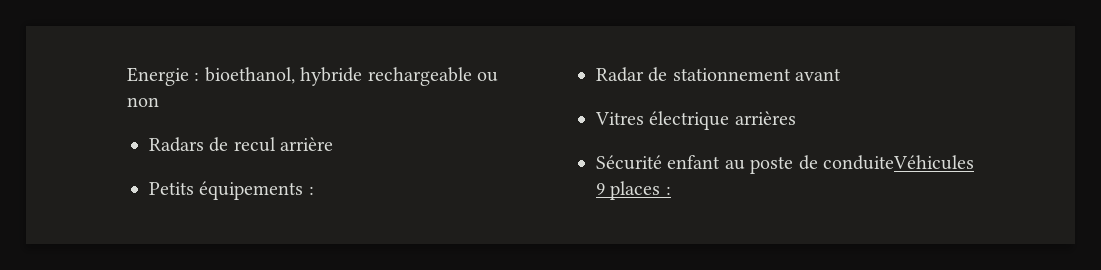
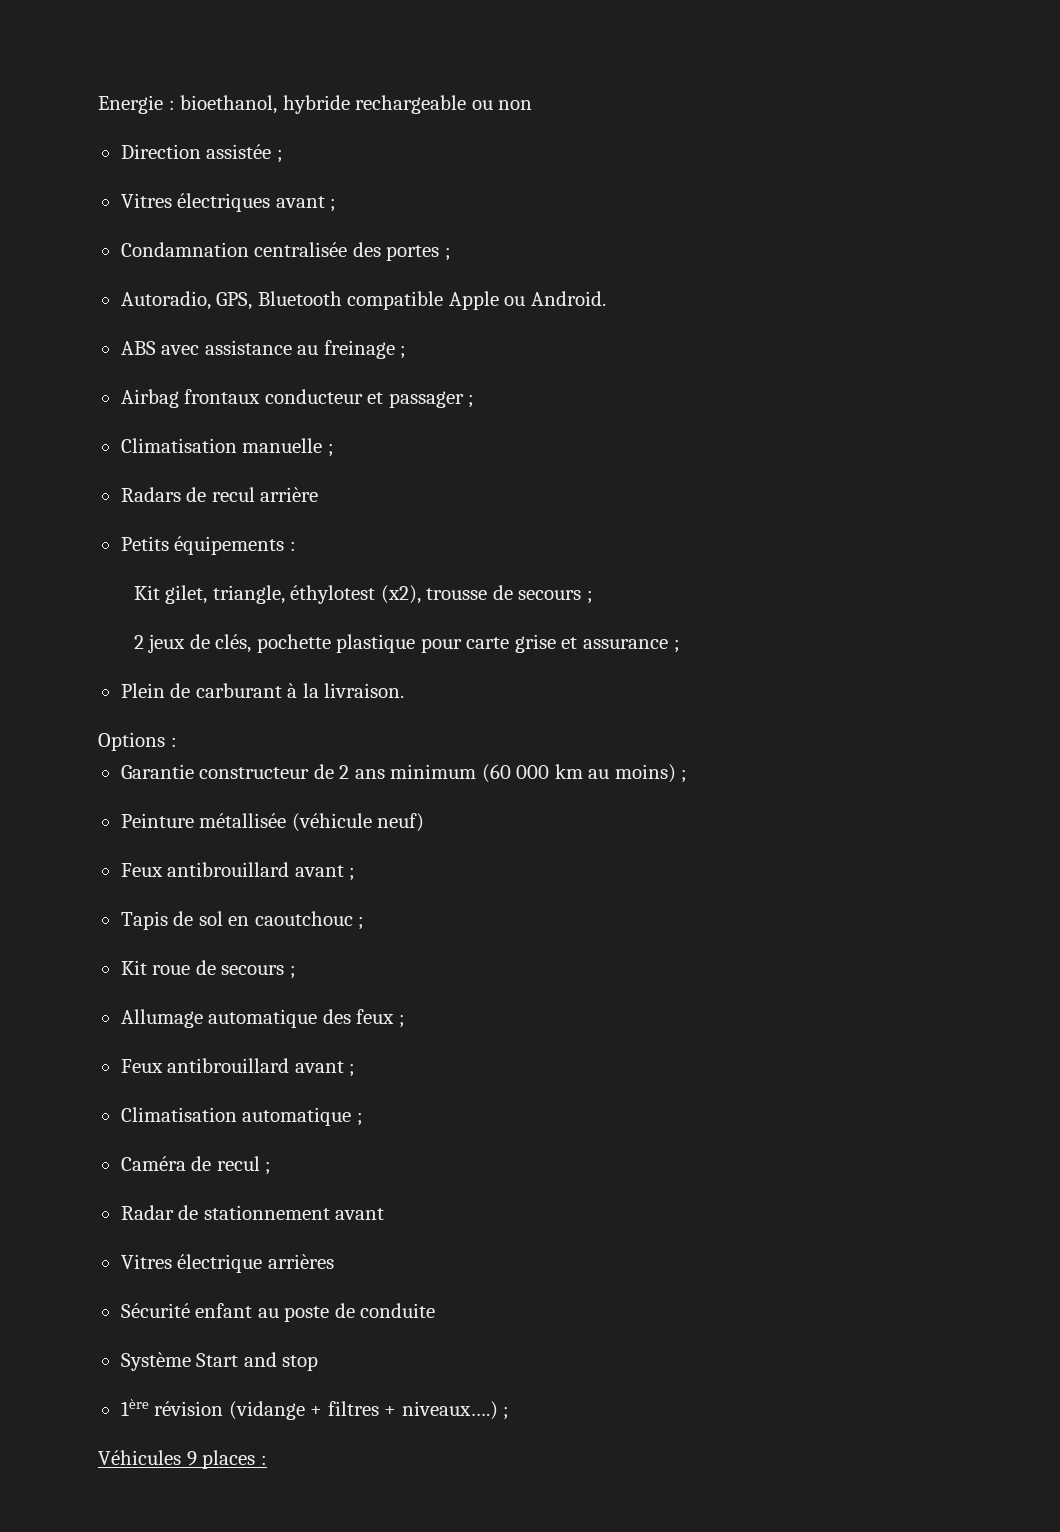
(159, 102) none -> [120,144,283,163] [120,193,337,212] [120,242,451,261] [120,291,606,310] [120,340,407,359] [120,389,475,408] [120,438,334,457] // Direction assistée ; // Vitres électriques avant ; // Condamnation centralisée des portes ; // Autoradio, GPS, Bluetooth compatible Apple ou Android. // ABS avec assistance au freinage ; // Airbag frontaux conducteur et passager ; // Climatisation manuelle ;
(314, 190) none -> [133,585,593,604] [133,634,680,653] [120,683,405,698] [98,732,177,751] [120,764,688,783] [120,813,425,832] [120,862,356,881] [120,911,365,930] [120,960,296,979] [120,1009,405,1028] [120,1058,356,1077] [120,1107,363,1126] [120,1156,272,1175] // Kit gilet, triangle, éthylotest (x2), trousse de secours ; // 2 jeux de clés, pochette plastique pour carte grise et assurance ; // Plein de carburant à la livraison. // Options : // Garantie constructeur de 2 ans minimum (60 000 km au moins) ; // Peinture métallisée (véhicule neuf) // Feux antibrouillard avant ; // Tapis de sol en caoutchouc ; // Kit roue de secours ; // Allumage automatique des feux ; // Feux antibrouillard avant ; // Climatisation automatique ; // Caméra de recul ;
[823,155,974,170] conduiteVéhicules -> [360,1303,436,1318] [120,1352,319,1371] [120,1399,510,1420] [98,1450,181,1465] conduite // Système Start and stop // 1ère révision (vidange + filtres + niveaux….) ; // Véhicules

